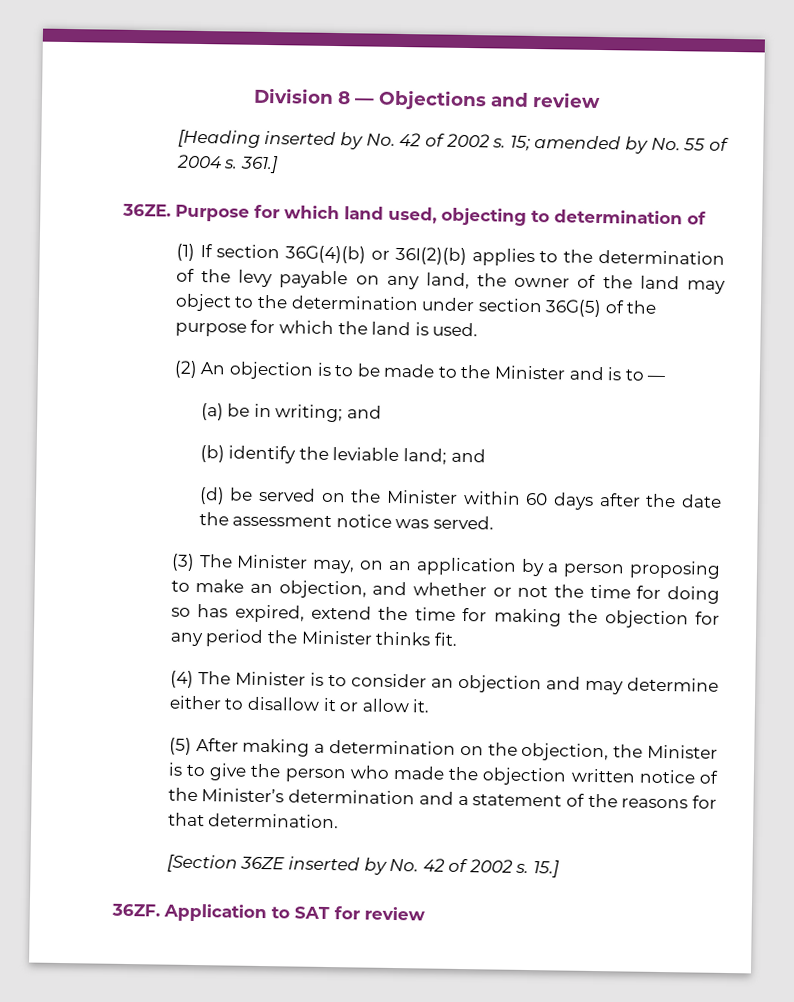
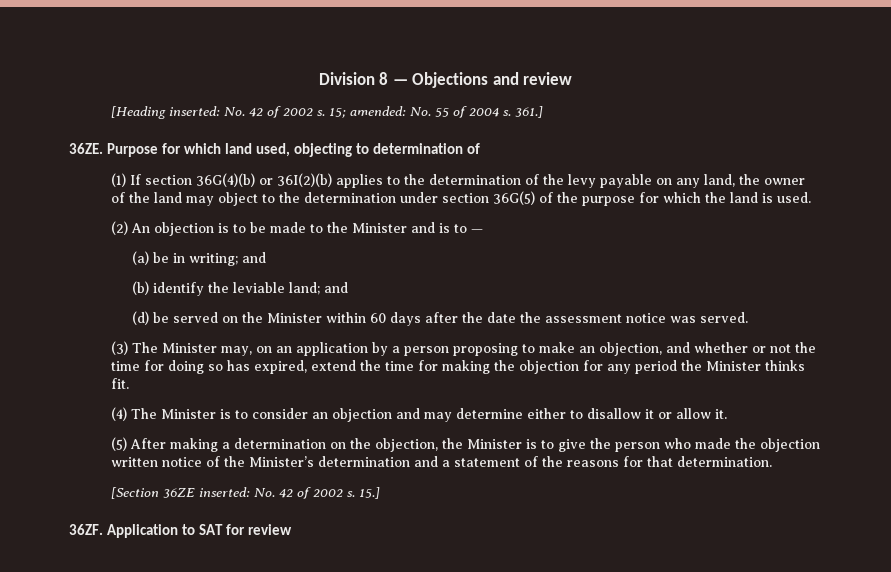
[264,130,365,150] inserted by -> [168,106,220,116] inserted:
[534,135,650,154] amended by -> [349,106,406,116] amended:
[287,856,388,875] inserted by -> [198,487,250,497] inserted:

